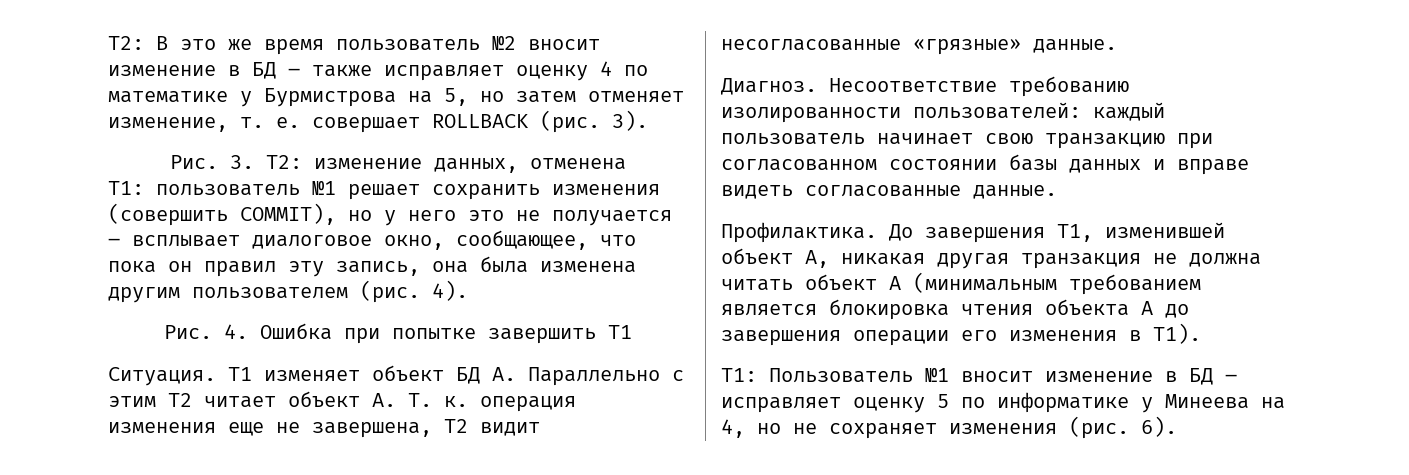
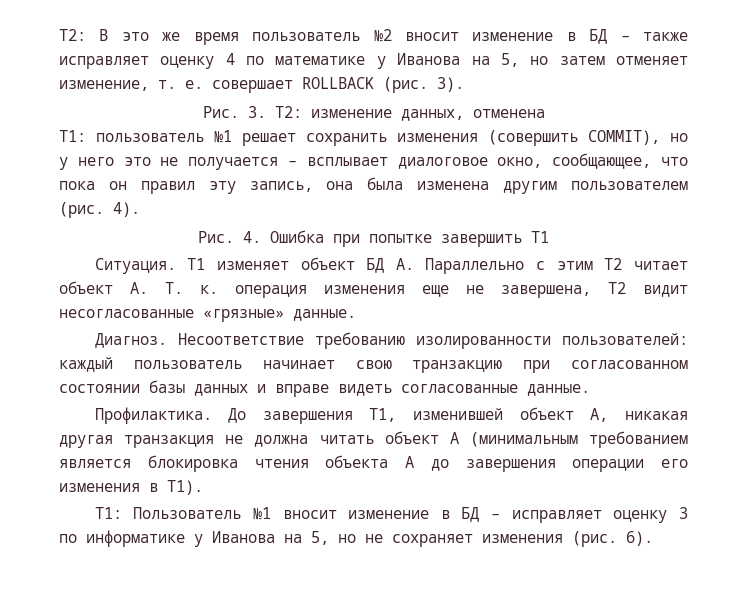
[264,88,396,107] Бурмистрова -> [397,53,461,65] Иванова
[937,394,949,408] 5 -> [679,507,689,519] 3
[1165,394,1285,409] [721,419,745,438] Минеева на 4, -> [212,531,329,545] Иванова на 5,

